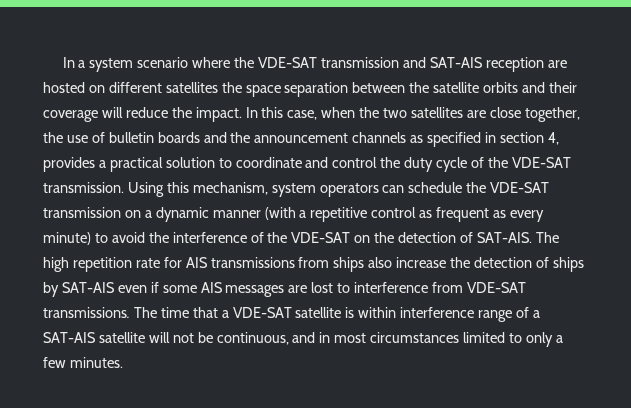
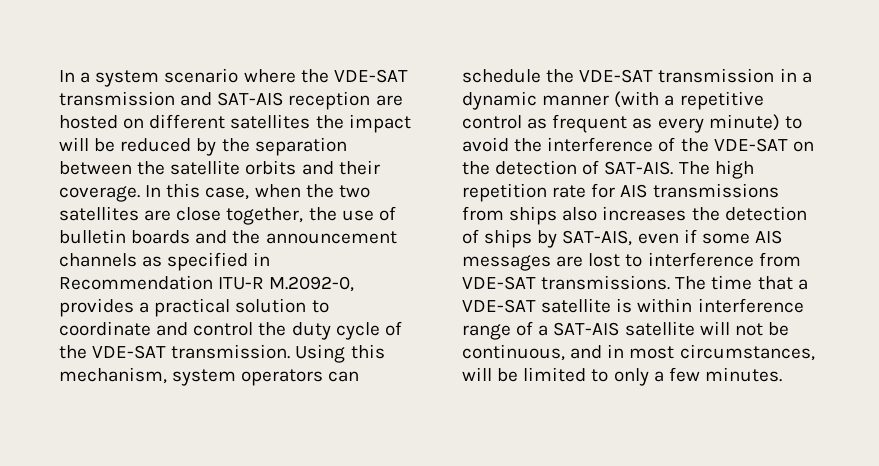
[245,85,281,97] space -> [348,114,411,133] [59,137,250,156] impact will be reduced by the
[43,107,242,122] coverage will reduce the impact. -> [59,186,140,202] coverage.
[499,132,559,145] section 4, -> [59,275,355,292] Recommendation ITU-R M.2092-0,
[124,210,141,218] on -> [779,68,797,82] in
[396,257,447,268] increase -> [602,206,687,221] increases
[61,282,115,293] SAT-AIS -> [562,230,633,246] SAT-AIS,
[370,332,460,343] circumstances -> [679,344,815,361] [462,367,519,382] circumstances, will be

